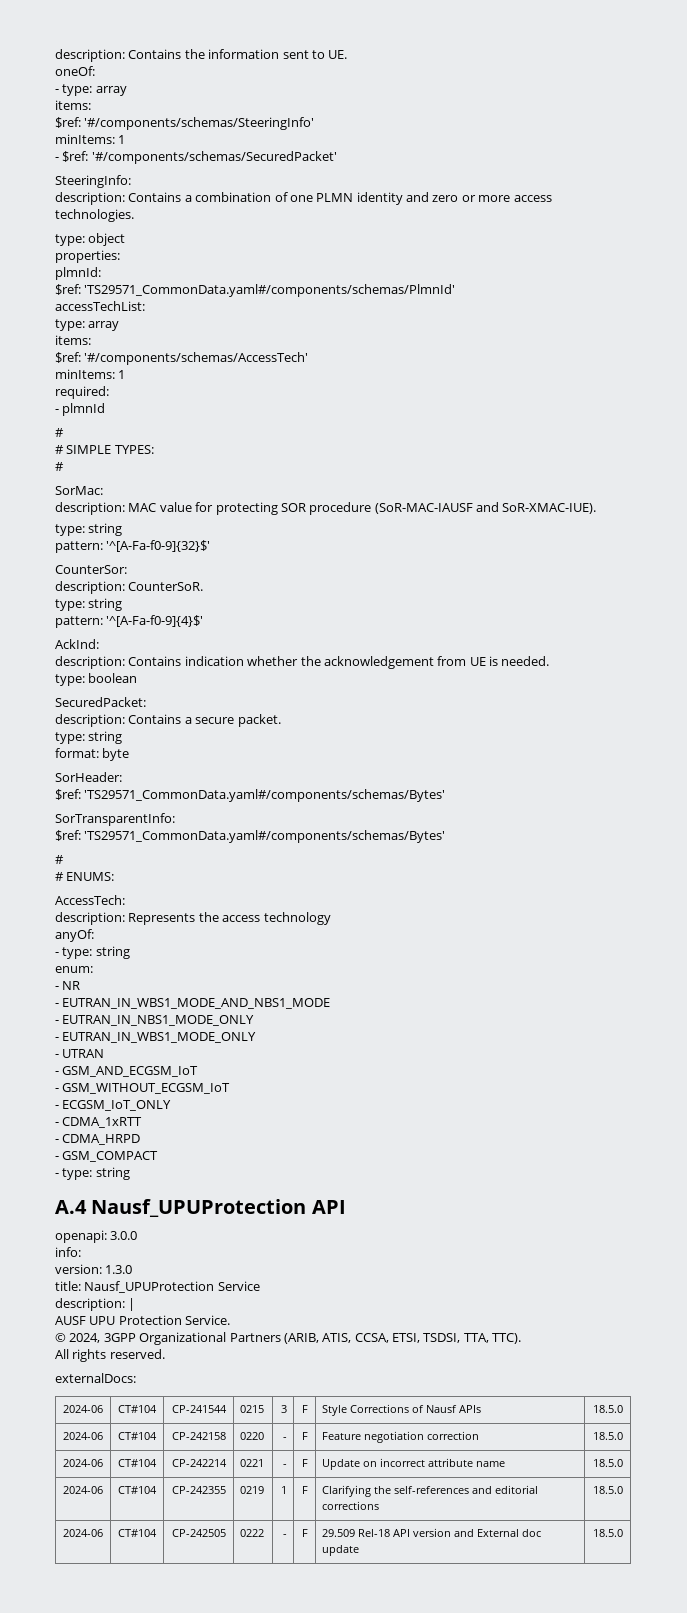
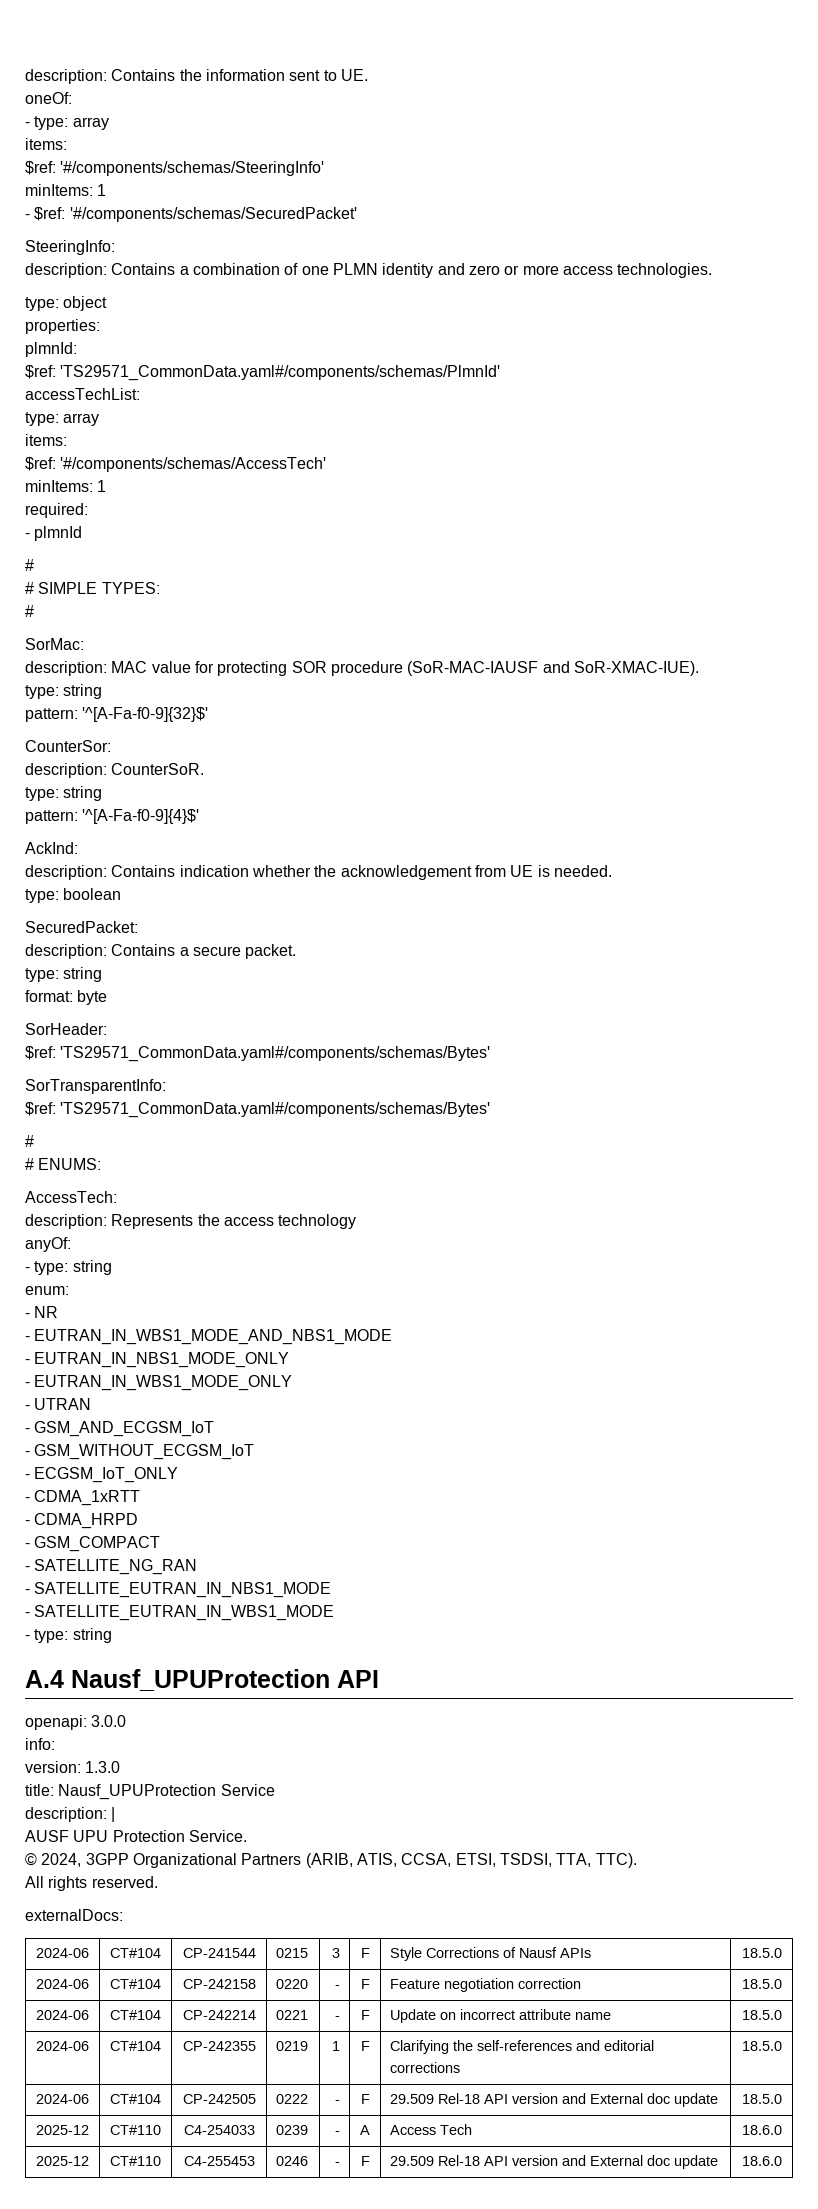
(159, 1156) none -> [25,1559,198,1575] [25,1582,332,1598] [25,1605,335,1621] // - SATELLITE_NG_RAN // - SATELLITE_EUTRAN_IN_NBS1_MODE // - SATELLITE_EUTRAN_IN_WBS1_MODE
(623, 1533) none -> [36,2125,89,2135] [110,2125,161,2135] [183,2125,255,2135] [276,2125,309,2135] [334,2131,340,2135] [360,2125,370,2135] [390,2124,473,2135] [741,2125,782,2135] [36,2156,89,2166] [110,2156,161,2166] [183,2156,255,2166] [276,2156,309,2166] [334,2162,340,2166] [360,2156,370,2166] [390,2155,719,2169] [741,2156,782,2166] // 2025-12 | CT#110 | C4-254033 | 0239 | - | A | Access Tech | 18.6.0 // 2025-12 | CT#110 | C4-255453 | 0246 | - | F | 29.509 Rel-18 API version and External doc update | 18.6.0

